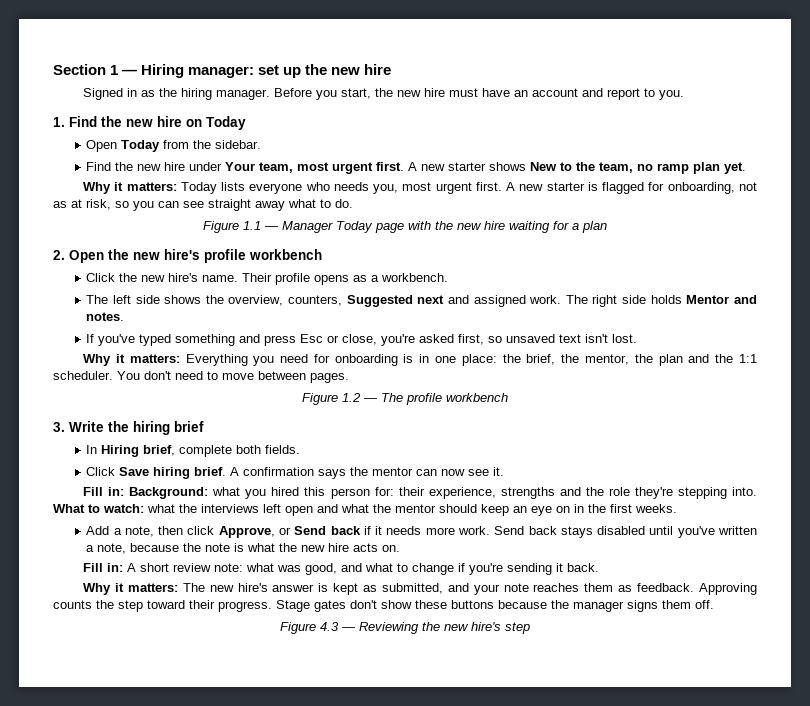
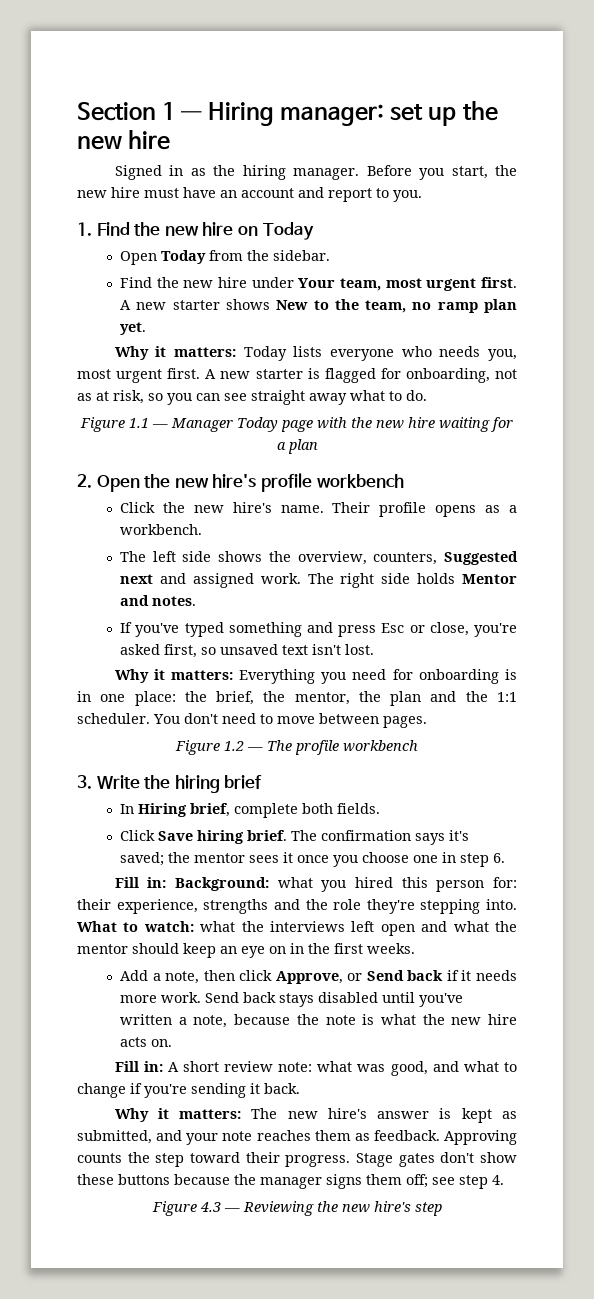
[230,467,240,476] A -> [291,830,318,841] The
[350,467,505,476] the mentor can now see it. -> [449,830,470,841] [120,852,506,867] it's saved; the mentor sees it once you choose one in step 6.
[695,600,714,609] off. -> [406,1174,504,1189] off; see step 4.

